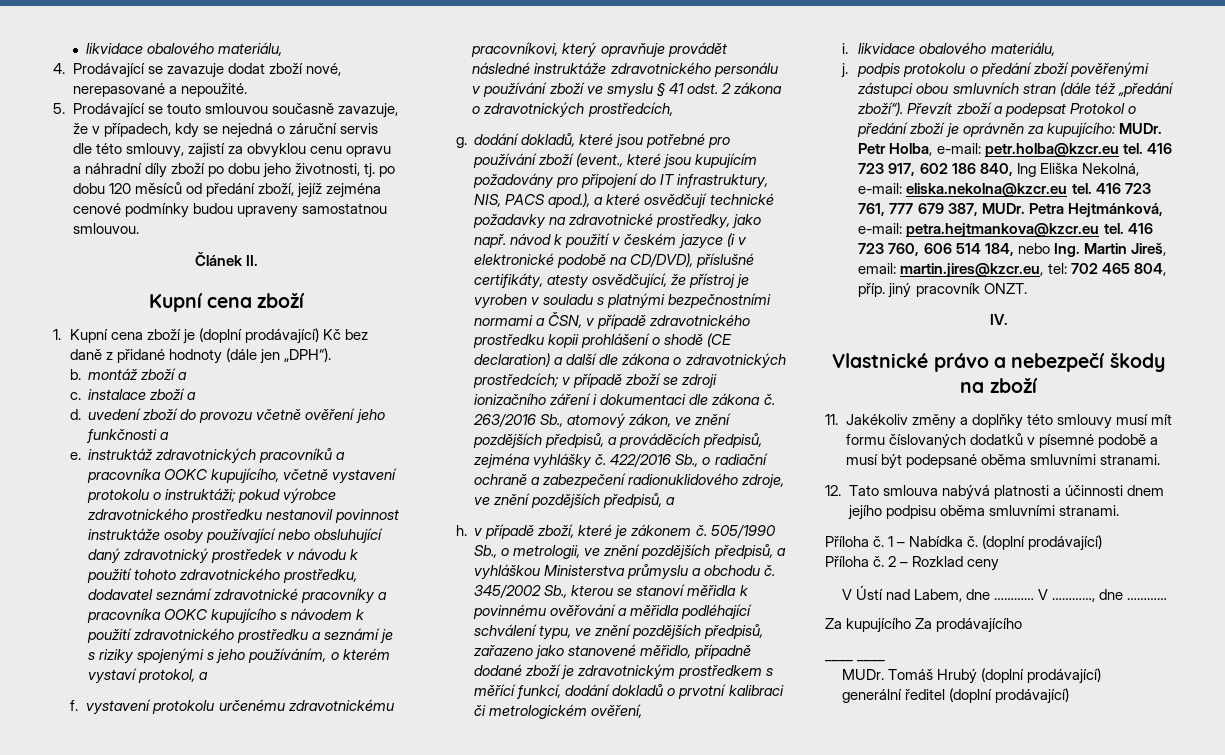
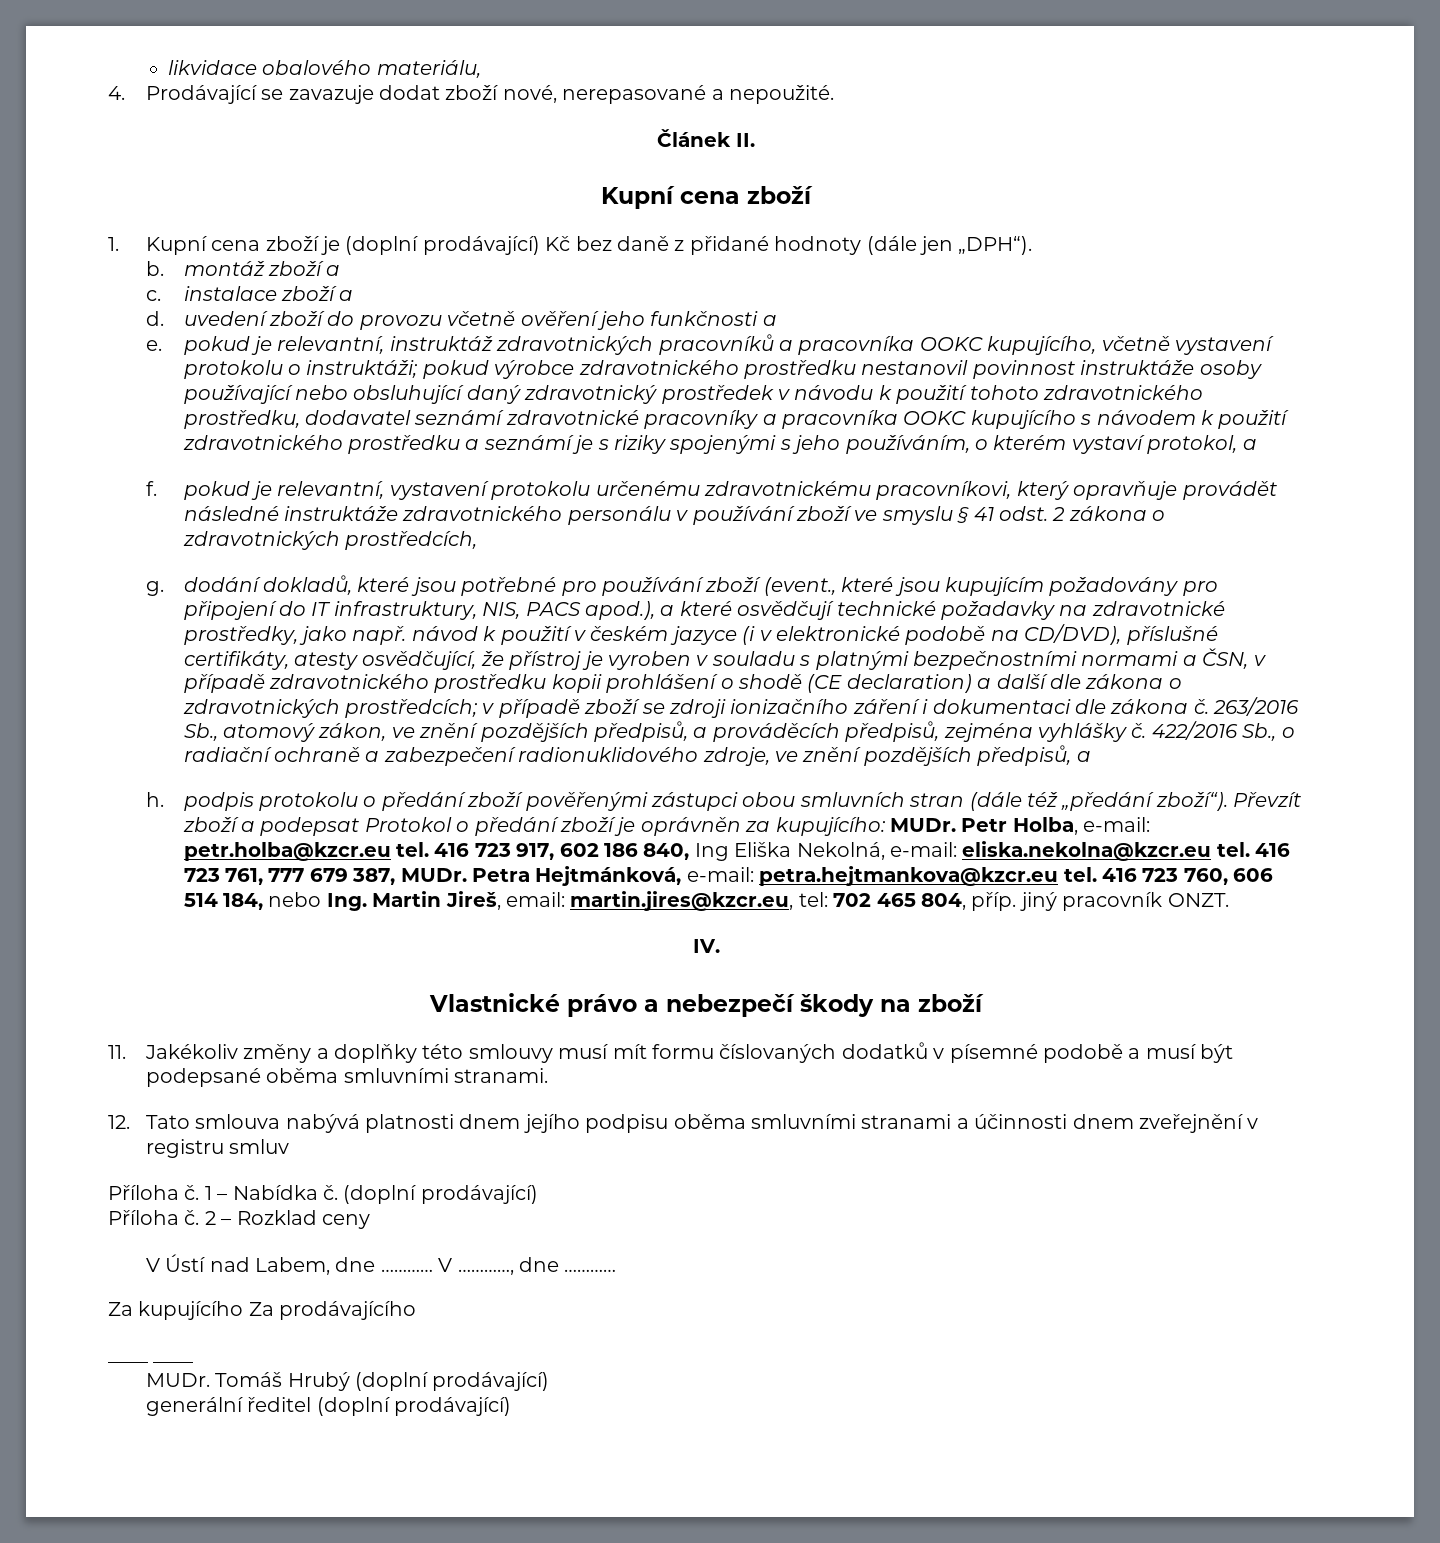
[53,103,398,118] [72,123,378,138] [72,143,391,158] [72,163,395,178] [72,182,381,198] [72,203,387,218] [72,223,139,234] // 5. Prodávající se touto smlouvou současně zavazuje, že v případech, kdy se nejedná o záruční servis dle této smlouvy, zajistí za obvyklou cenu opravu a náhradní díly zboží po dobu jeho životnosti, tj. po dobu 120 měsíců od předání zboží, jejíž zejména cenové podmínky budou upraveny samostatnou smlouvou. -> (835, 94) none
(81, 456) none -> [183,336,385,355] pokud je relevantní,
(78, 705) none -> [183,481,385,500] pokud je relevantní,
[474,524,776,540] [474,544,786,560] [474,564,776,580] [474,584,749,598] [473,604,753,620] [474,624,764,640] [474,644,752,660] [474,664,774,680] [474,684,784,699] [474,704,643,719] [841,42,1055,56] [840,63,848,78] v případě zboží, které je zákonem č. 505/1990 Sb., o metrologii, ve znění pozdějších předpisů, a vyhláškou Ministerstva průmyslu a obchodu č. 345/2002 Sb., kterou se stanoví měřidla k povinnému ověřování a měřidla podléhající schválení typu, ve znění pozdějších předpisů, zařazeno jako stanovené měřidlo, případně dodané zboží je zdravotnickým prostředkem s měřící funkcí, dodání dokladů o prvotní kalibraci či metrologickém ověření, // i. likvidace obalového materiálu, // j. -> (164, 799) none
[1052,485,1123,496] a účinnosti -> (455, 1123) none
[1058,505,1119,516] stranami. -> [861,1114,1259,1133] [145,1139,290,1158] stranami a účinnosti dnem zveřejnění v registru smluv

